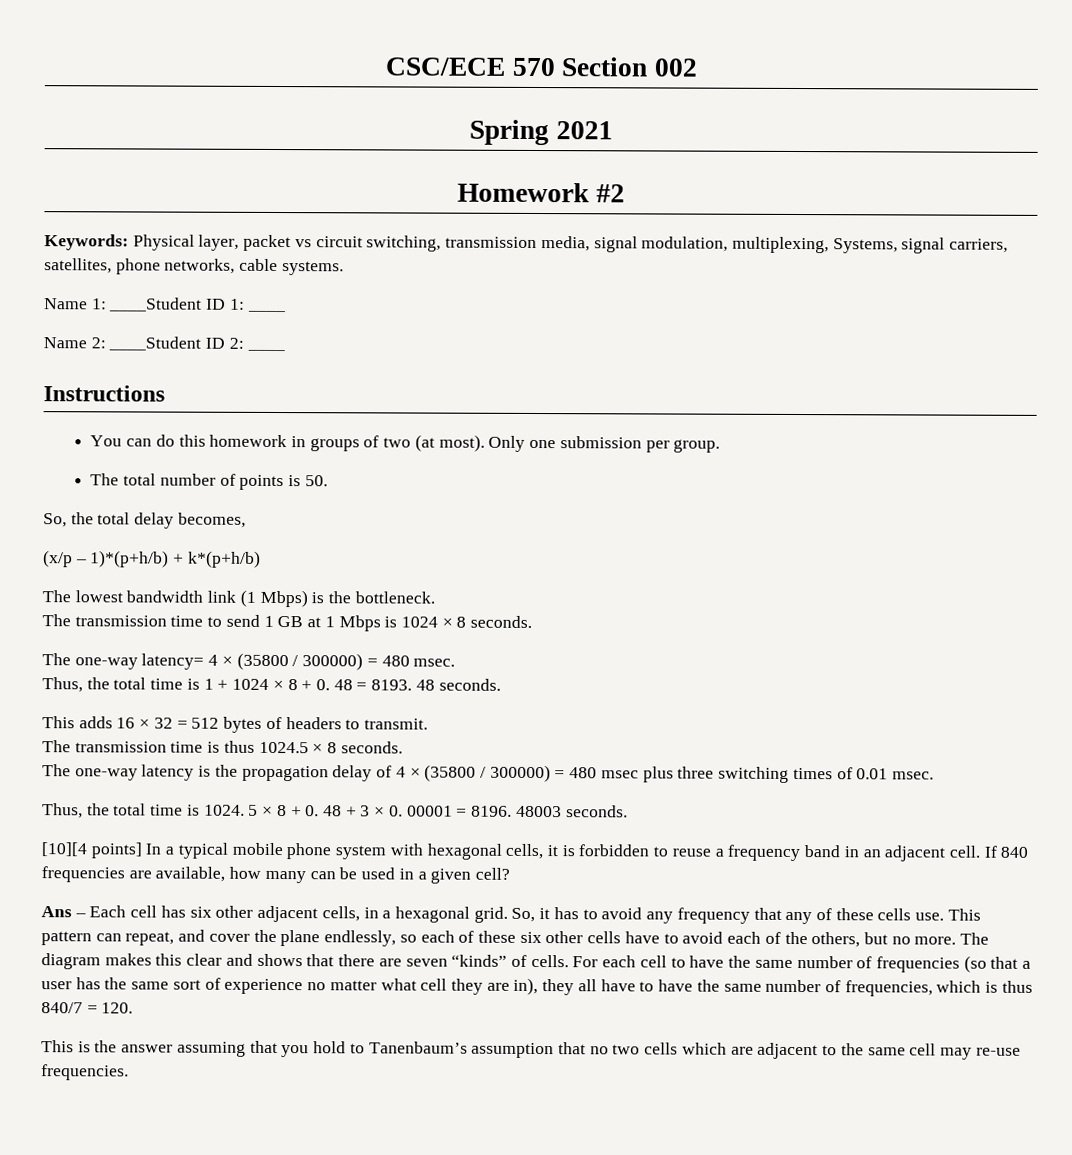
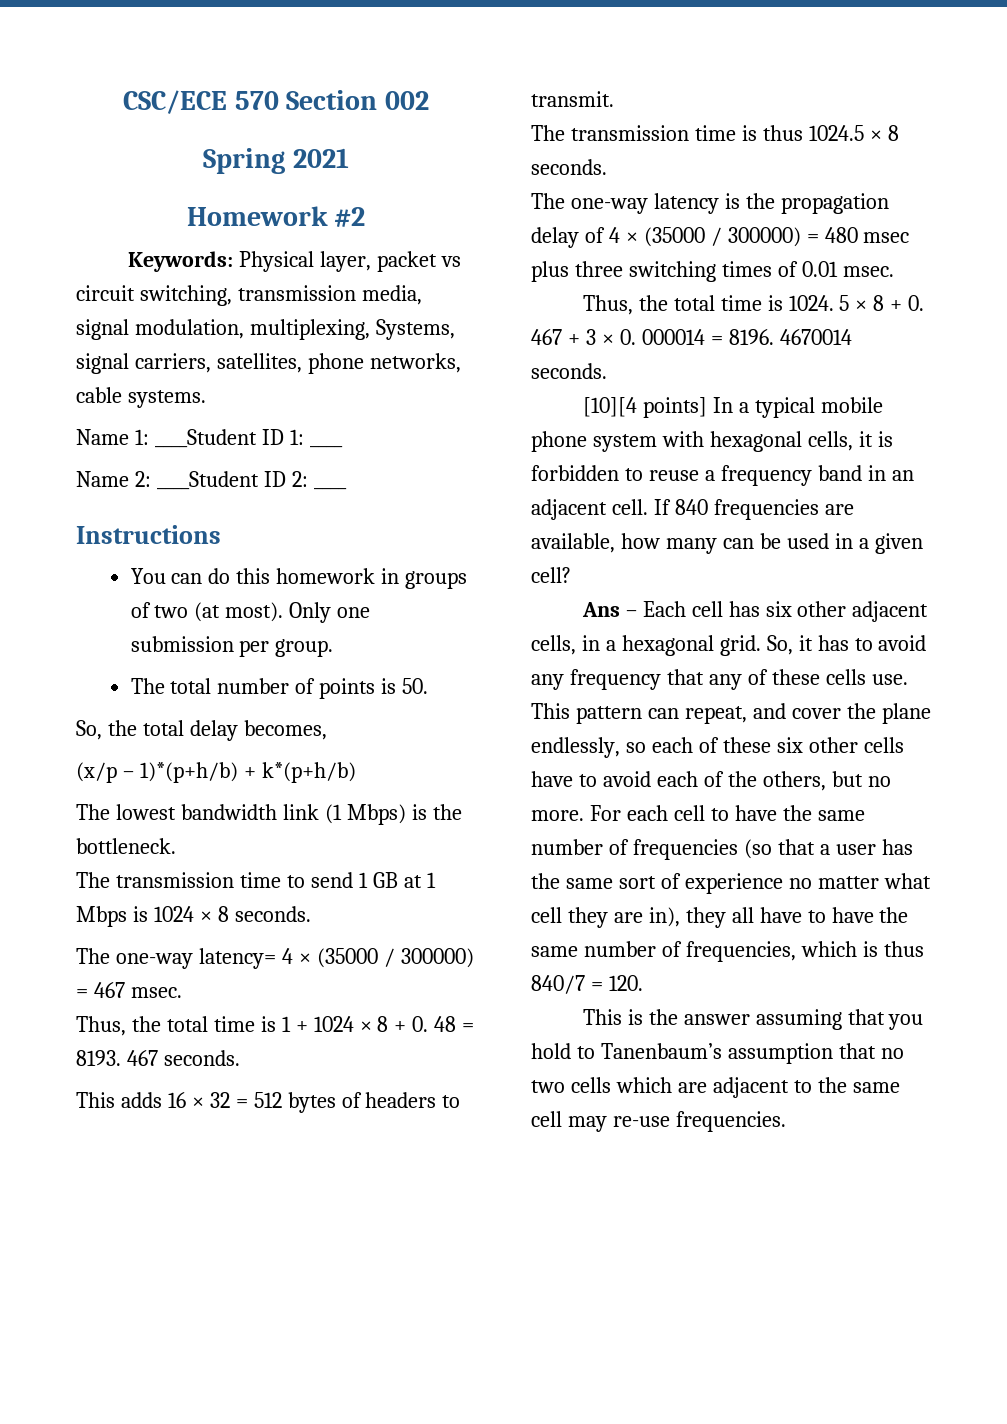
[236,652,410,671] (35800 / 300000) = 480 -> [316,948,474,968] [76,982,125,998] (35000 / 300000) = 467
[415,679,435,691] 48 -> [126,1050,158,1066] 467
[424,764,477,782] (35800 -> [643,227,705,247] (35000
[322,805,342,817] 48 -> [531,329,562,345] 467
[406,805,453,817] 00001 -> [641,329,705,345] 000014
[515,805,562,818] 48003 -> [779,329,852,345] 4670014
[960,932,990,945] [41,953,569,970] The diagram makes this clear and shows that there are seven “kinds” of cells. -> (584, 815) none

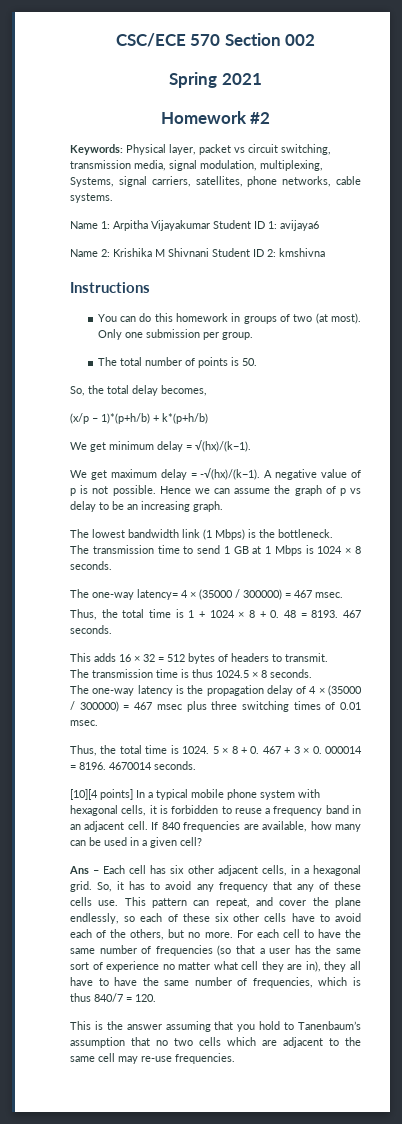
[154,429,257,448] ____Student -> [113,220,251,231] Arpitha Vijayakumar Student
[309,445,343,448] ____ -> [280,220,319,231] avijaya6
[156,471,259,490] ____Student -> [113,248,250,257] Krishika M Shivnani Student
[313,487,347,490] ____ -> [279,248,325,257] kmshivna
(356, 772) none -> [70,440,251,452] [70,468,361,480] [70,485,361,496] [70,501,223,512] // We get minimum delay = √(hx)/(k−1). // We get maximum delay = -√(hx)/(k−1). A negative value of p is not possible. Hence we can assume the graph of p vs delay to be an increasing graph.
[824,227,858,243] 480 -> [134,702,153,710] 467

